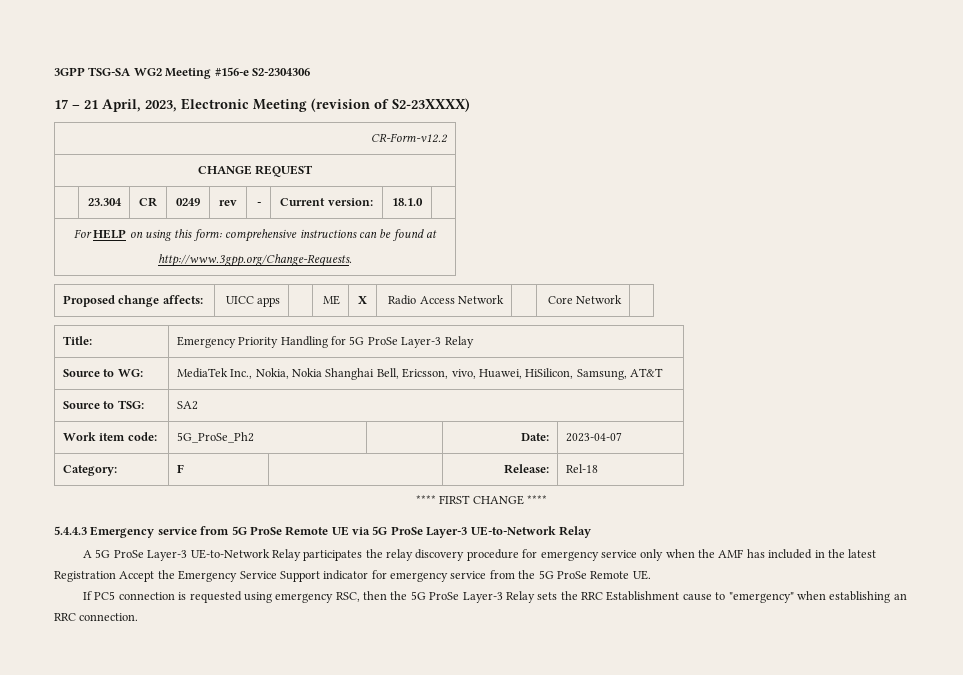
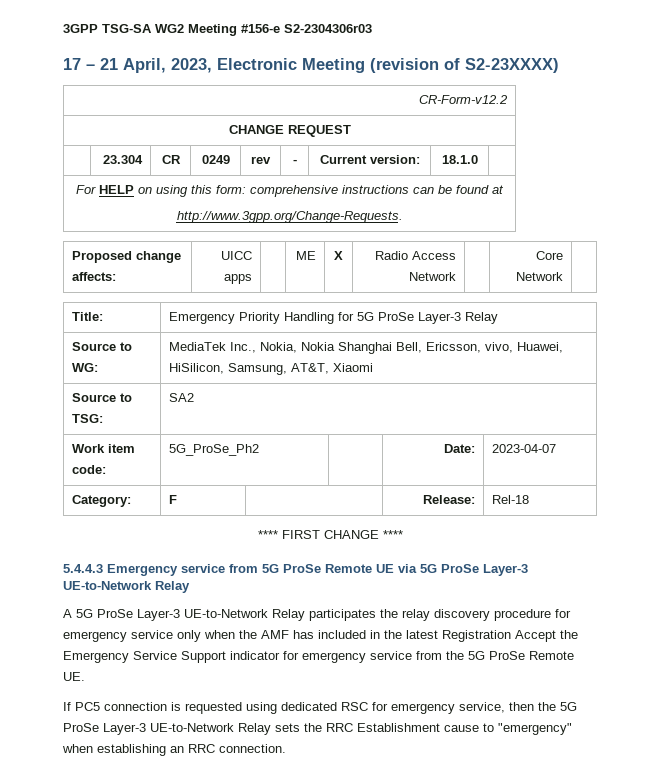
[251,68,310,76] S2-2304306 -> [284,24,372,33] S2-2304306r03
[630,368,664,377] AT&T -> [291,363,374,374] AT&T, Xiaomi
[275,592,360,603] emergency RSC, -> [281,702,505,714] dedicated RSC for emergency service,
(503, 597) none -> [150,723,234,732] UE-to-Network

